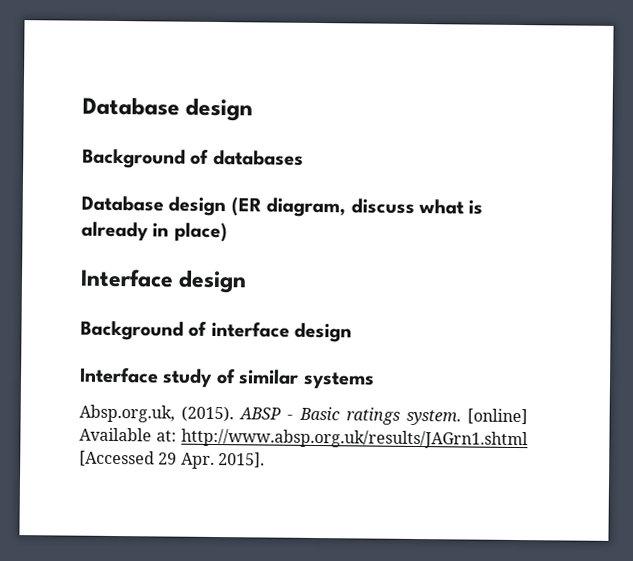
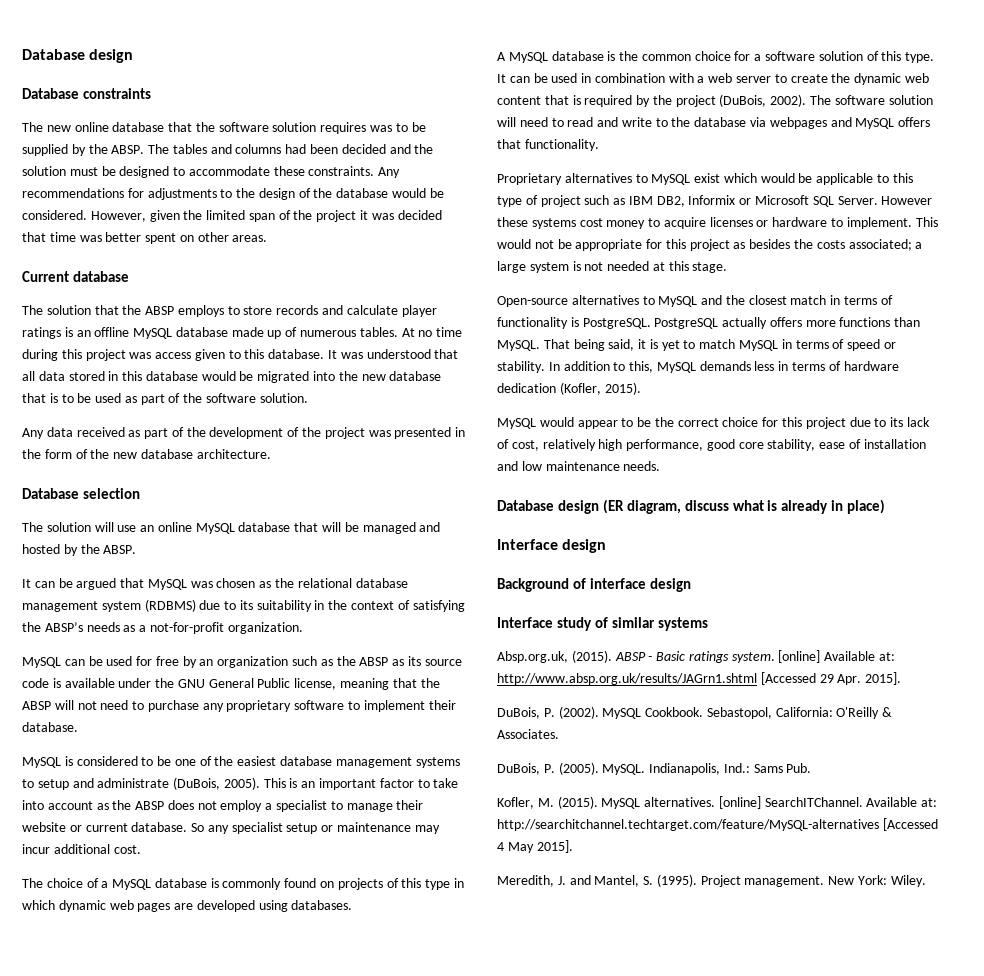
[82,148,304,169] Background of databases -> [22,88,151,99] [22,122,426,134] [22,144,434,156] [22,166,401,178] [22,188,444,200] [22,210,442,222] [22,232,268,244] [22,271,129,282] [22,305,437,317] [22,327,463,339] [22,349,459,361] [22,371,442,383] [22,393,308,405] [22,427,466,439] [22,449,271,459] [22,488,140,499] [22,522,441,534] [22,544,137,556] [22,578,408,590] [22,599,465,612] [22,622,303,634] [22,656,462,668] [22,678,440,690] [22,700,456,712] [22,722,78,732] [22,756,460,768] [22,777,459,790] [22,800,424,812] [22,822,440,834] [22,844,141,854] [22,878,464,890] [22,900,353,912] [497,51,935,63] [497,73,929,85] [497,94,933,107] [497,117,931,129] [497,139,599,151] [497,173,913,185] [497,195,933,207] [497,217,938,229] [497,239,923,251] [497,261,728,273] [497,295,893,307] [497,317,921,329] [497,339,896,351] [497,361,899,373] [497,382,641,395] [497,417,930,429] [497,439,926,451] [497,461,661,471] Database constraints // The new online database that the software solution requires was to be supplied by the ABSP. The tables and columns had been decided and the solution must be designed to accommodate these constraints. Any recommendations for adjustments to the design of the database would be considered. However, given the limited span of the project it was decided that time was better spent on other areas. // Current database // The solution that the ABSP employs to store records and calculate player ratings is an offline MySQL database made up of numerous tables. At no time during this project was access given to this database. It was understood that all data stored in this database would be migrated into the new database that is to be used as part of the software solution. // Any data received as part of the development of the project was presented in the form of the new database architecture. // Database selection // The solution will use an online MySQL database that will be managed and hosted by the ABSP. // It can be argued that MySQL was chosen as the relational database management system (RDBMS) due to its suitability in the context of satisfying the ABSP’s needs as a not-for-profit organization. // MySQL can be used for free by an organization such as the ABSP as its source code is available under the GNU General Public license, meaning that the ABSP will not need to purchase any proprietary software to implement their database. // MySQL is considered to be one of the easiest database management systems to setup and administrate (DuBois, 2005). This is an important factor to take into account as the ABSP does not employ a specialist to manage their website or current database. So any specialist setup or maintenance may incur additional cost. // The choice of a MySQL database is commonly found on projects of this type in which dynamic web pages are developed using databases. // A MySQL database is the common choice for a software solution of this type. It can be used in combination with a web server to create the dynamic web content that is required by the project (DuBois, 2002). The software solution will need to read and write to the database via webpages and MySQL offers that functionality. // Proprietary alternatives to MySQL exist which would be applicable to this type of project such as IBM DB2, Informix or Microsoft SQL Server. However these systems cost money to acquire licenses or hardware to implement. This would not be appropriate for this project as besides the costs associated; a large system is not needed at this stage. // Open-source alternatives to MySQL and the closest match in terms of functionality is PostgreSQL. PostgreSQL actually offers more functions than MySQL. That being said, it is yet to match MySQL in terms of speed or stability. In addition to this, MySQL demands less in terms of hardware dedication (Kofler, 2015). // MySQL would appear to be the correct choice for this project due to its lack of cost, relatively high performance, good core stability, ease of installation and low maintenance needs.
(265, 460) none -> [497,706,893,719] [497,729,559,739] [497,762,812,775] [497,796,938,809] [497,818,938,831] [497,840,573,853] [497,874,926,887] // DuBois, P. (2002). MySQL Cookbook. Sebastopol, California: O'Reilly & Associates. // DuBois, P. (2005). MySQL. Indianapolis, Ind.: Sams Pub. // Kofler, M. (2015). MySQL alternatives. [online] SearchITChannel. Available at: http://searchitchannel.techtarget.com/feature/MySQL-alternatives [Accessed 4 May 2015]. // Meredith, J. and Mantel, S. (1995). Project management. New York: Wiley.

